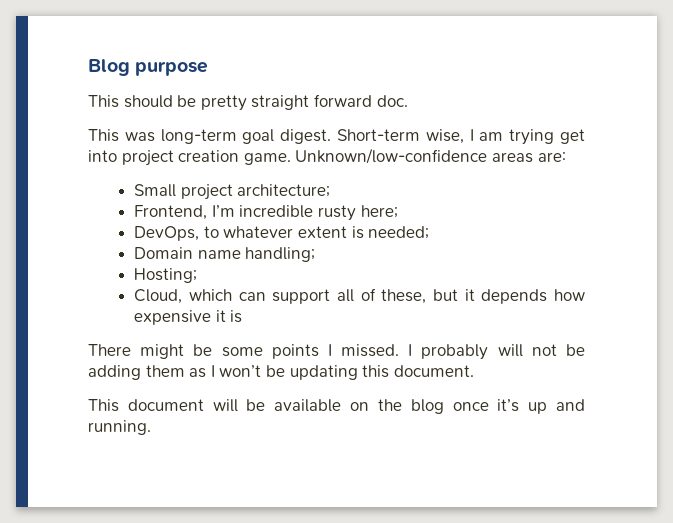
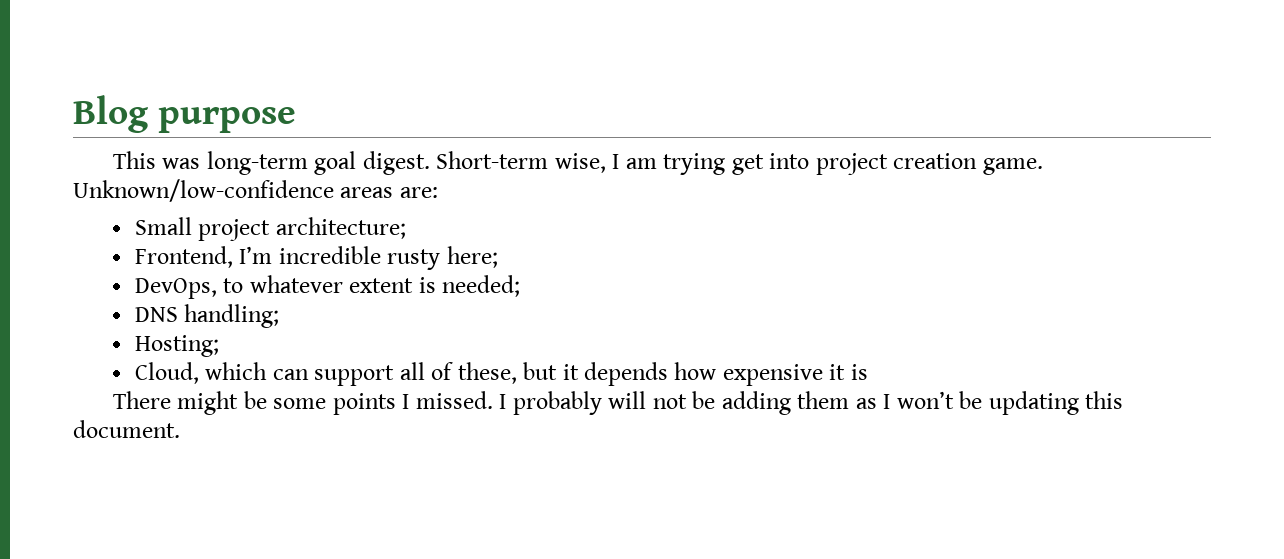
[88,94,408,111] // This should be pretty straight forward doc. -> (297, 120) none
[134,247,241,259] Domain name -> [134,307,178,322] DNS
[88,399,585,414] [88,420,151,435] // This document will be available on the blog once it’s up and running. -> (180, 429) none

